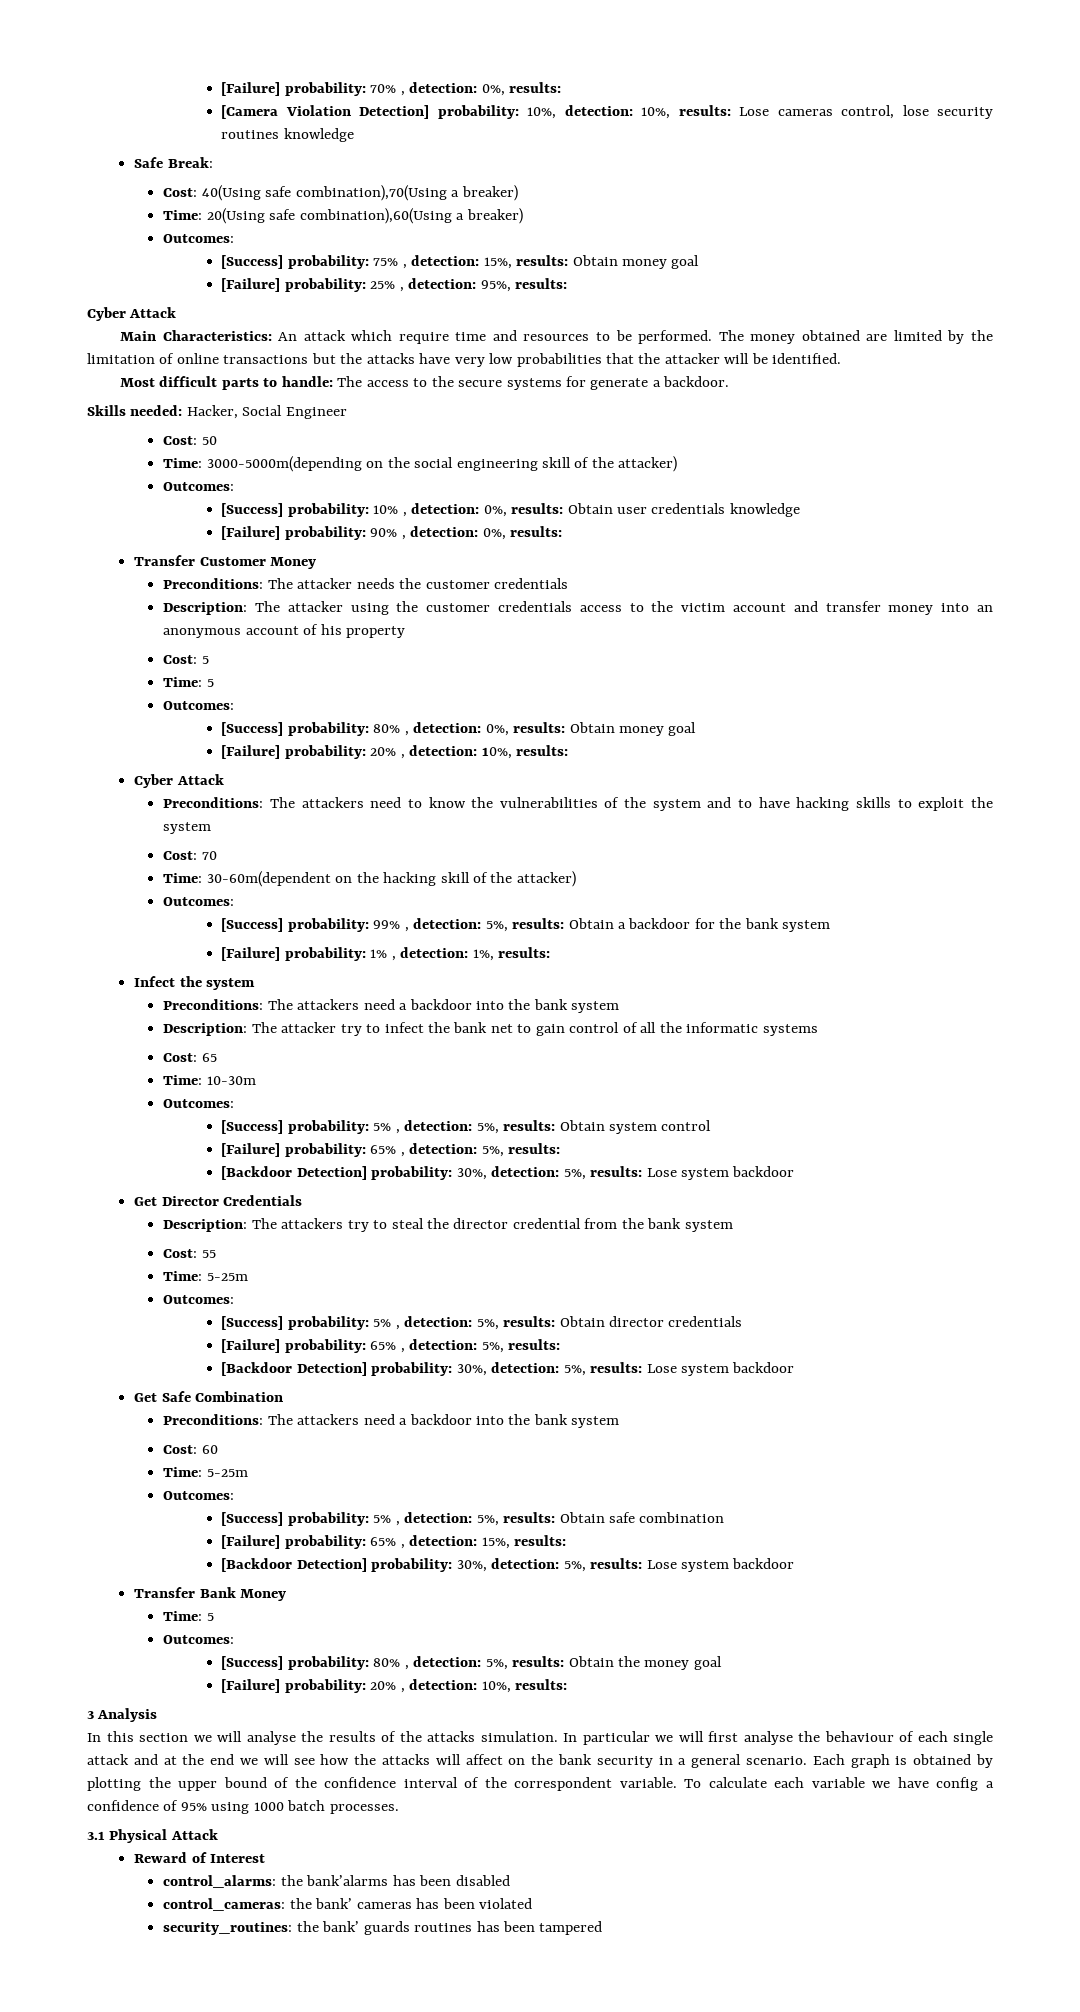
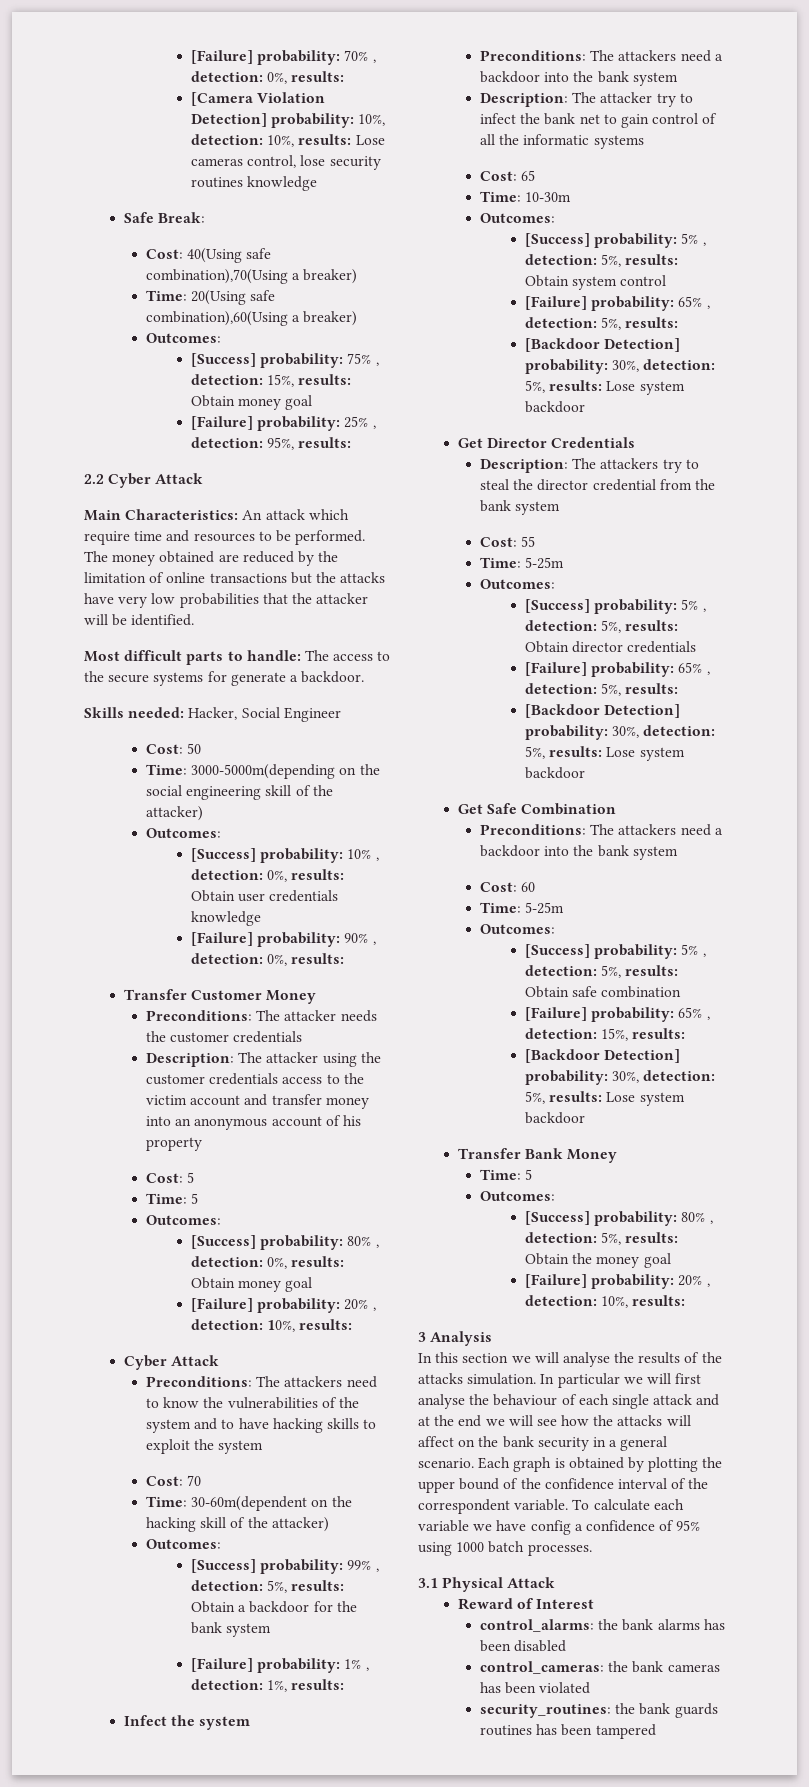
(568, 283) none -> [84,474,104,484] 2.2
[893,330,942,341] limited -> [242,551,294,563] reduced
[306,1875,389,1886] bank’alarms -> [622,1619,700,1631] bank alarms
[315,1898,353,1909] bank’ -> [632,1661,664,1673] bank
[322,1921,360,1932] bank’ -> [639,1703,671,1715] bank

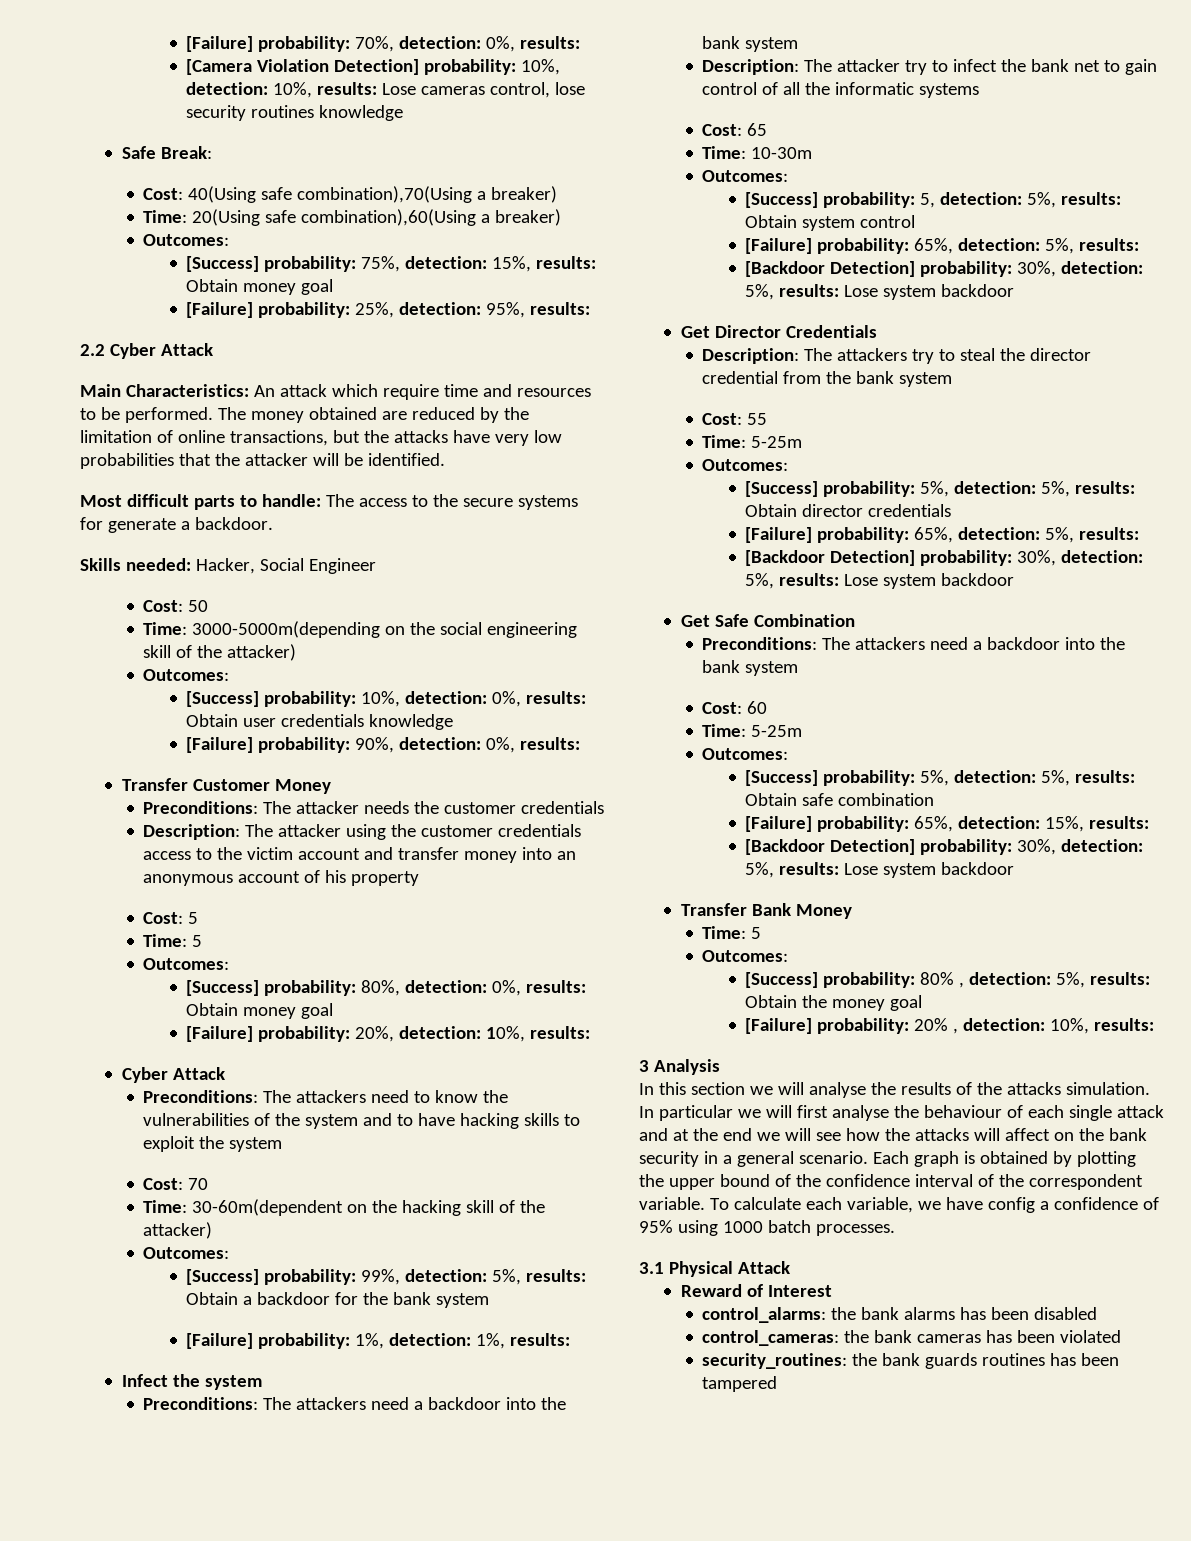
[190,50,376,65] [Failure] probability: 70% , -> [186,36,395,52] [Failure] probability: 70%,
[347,353,379,366] 75% , -> [361,256,401,272] 75%,
[344,416,376,429] 25% , -> [355,302,395,318] 25%,
[209,573,287,583] transactions -> [229,430,328,446] transactions,
[347,849,379,861] 10% , -> [361,691,401,707] 10%,
[344,933,376,945] 90% , -> [355,737,395,753] 90%,
[347,1236,379,1248] 80% , -> [361,980,401,996] 80%,
[344,1299,376,1311] 20% , -> [355,1026,395,1042] 20%,
[347,1560,379,1572] 99% , -> [361,1269,401,1285] 99%,
[344,1659,369,1671] 1% , -> [355,1333,385,1349] 1%,
[681,233,706,246] 5% , -> [920,193,936,208] 5,
[678,296,710,309] 65% , -> [914,238,954,254] 65%,
[681,599,706,612] 5% , -> [920,481,950,497] 5%,
[678,662,710,675] 65% , -> [914,527,954,543] 65%,
[681,944,706,957] 5% , -> [920,770,950,786] 5%,
[678,1007,710,1020] 65% , -> [914,816,954,832] 65%,
[418,1520,469,1532] variable -> [846,1197,913,1213] variable,

